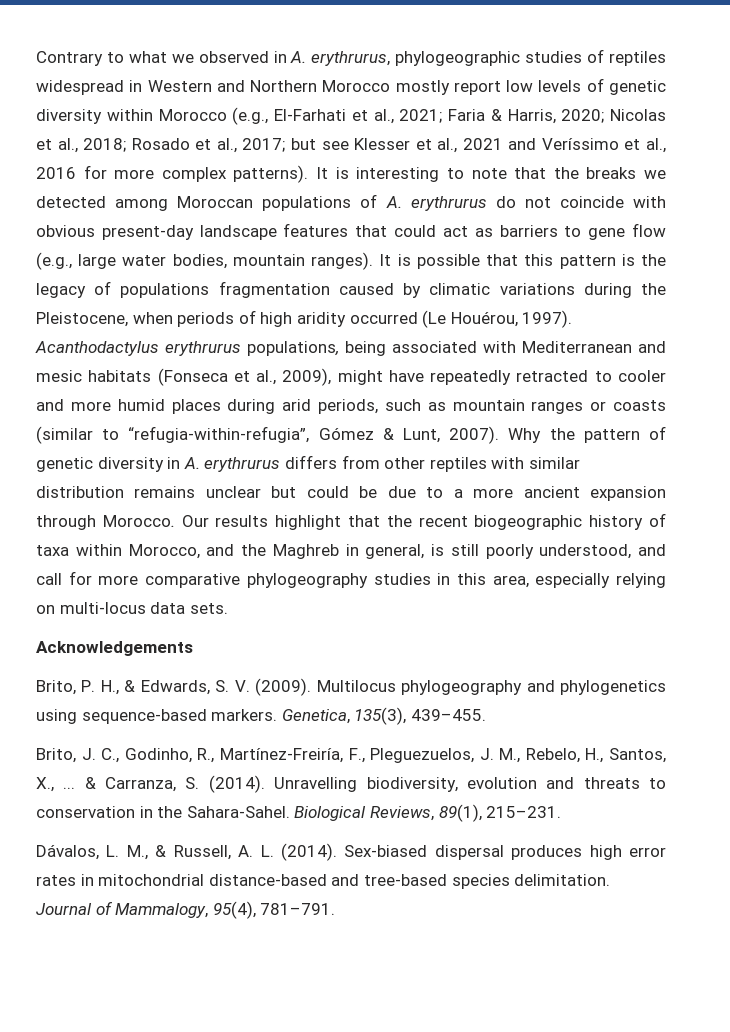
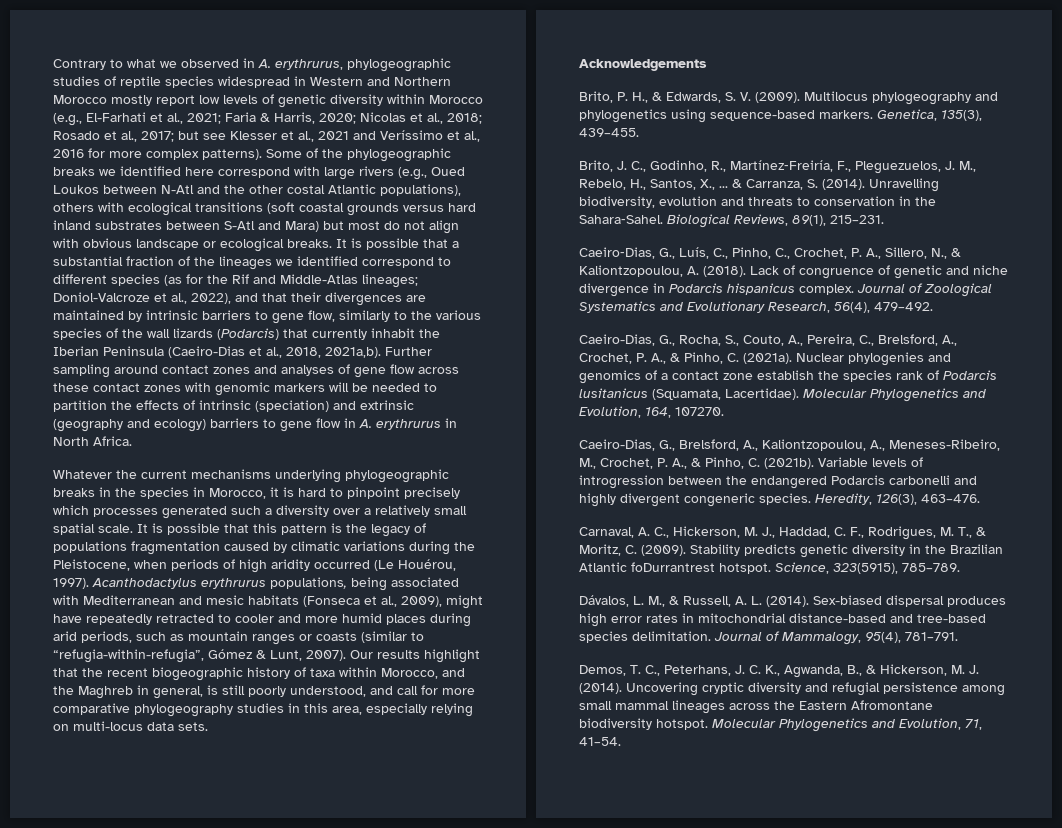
[609,51,666,66] reptiles -> [120,76,214,88] reptile species
[316,167,666,182] [36,194,667,211] [36,223,667,240] [36,252,374,270] It is interesting to note that the breaks we detected among Moroccan populations of A. erythrurus do not coincide with obvious present-day landscape features that could act as barriers to gene flow (e.g., large water bodies, mountain ranges). -> [266,148,451,162] [53,166,465,180] [53,184,461,196] [53,202,476,216] [53,220,459,234] [53,238,459,252] [53,256,451,270] [53,274,418,288] [53,292,426,306] [53,310,481,324] [53,328,440,340] [53,346,432,358] [53,364,459,378] [53,382,437,396] [53,400,414,412] [53,418,457,432] [53,436,132,446] [53,469,449,483] [53,487,460,499] [53,505,467,519] [53,523,133,535] Some of the phylogeographic breaks we identified here correspond with large rivers (e.g., Oued Loukos between N-Atl and the other costal Atlantic populations), others with ecological transitions (soft coastal grounds versus hard inland substrates between S-Atl and Mara) but most do not align with obvious landscape or ecological breaks. It is possible that a substantial fraction of the lineages we identified correspond to different species (as for the Rif and Middle-Atlas lineages; Doniol-Valcroze et al., 2022), and that their divergences are maintained by intrinsic barriers to gene flow, similarly to the various species of the wall lizards (Podarcis) that currently inhabit the Iberian Peninsula (Caeiro-Dias et al., 2018, 2021a,b). Further sampling around contact zones and analyses of gene flow across these contact zones with genomic markers will be needed to partition the effects of intrinsic (speciation) and extrinsic (geography and ecology) barriers to gene flow in A. erythrurus in North Africa. // Whatever the current mechanisms underlying phylogeographic breaks in the species in Morocco, it is hard to pinpoint precisely which processes generated such a diversity over a relatively small spatial scale.
[508,426,666,443] [36,455,580,472] [36,486,666,501] [36,515,175,530] Why the pattern of genetic diversity in A. erythrurus differs from other reptiles with similar distribution remains unclear but could be due to a more ancient expansion through Morocco. -> (346, 655) none
(562, 812) none -> [579,247,961,259] [579,265,1008,279] [579,283,992,297] [579,301,933,313] [579,334,957,346] [579,352,951,366] [579,370,997,384] [579,388,986,402] [579,406,724,418] [579,439,1000,451] [579,457,923,469] [579,475,977,489] [579,493,980,507] [579,526,986,540] [579,544,1003,558] [579,562,960,574] // Caeiro‐Dias, G., Luís, C., Pinho, C., Crochet, P. A., Sillero, N., & Kaliontzopoulou, A. (2018). Lack of congruence of genetic and niche divergence in Podarcis hispanicus complex. Journal of Zoological Systematics and Evolutionary Research, 56(4), 479–492. // Caeiro-Dias, G., Rocha, S., Couto, A., Pereira, C., Brelsford, A., Crochet, P. A., & Pinho, C. (2021a). Nuclear phylogenies and genomics of a contact zone establish the species rank of Podarcis lusitanicus (Squamata, Lacertidae). Molecular Phylogenetics and Evolution, 164, 107270. // Caeiro-Dias, G., Brelsford, A., Kaliontzopoulou, A., Meneses-Ribeiro, M., Crochet, P. A., & Pinho, C. (2021b). Variable levels of introgression between the endangered Podarcis carbonelli and highly divergent congeneric species. Heredity, 126(3), 463–476. // Carnaval, A. C., Hickerson, M. J., Haddad, C. F., Rodrigues, M. T., & Moritz, C. (2009). Stability predicts genetic diversity in the Brazilian Atlantic foDurrantrest hotspot. Science, 323(5915), 785–789.
(336, 909) none -> [579,664,979,678] [579,682,1005,696] [579,700,933,714] [579,718,982,732] [579,737,621,746] // Demos, T. C., Peterhans, J. C. K., Agwanda, B., & Hickerson, M. J. (2014). Uncovering cryptic diversity and refugial persistence among small mammal lineages across the Eastern Afromontane biodiversity hotspot. Molecular Phylogenetics and Evolution, 71, 41–54.

